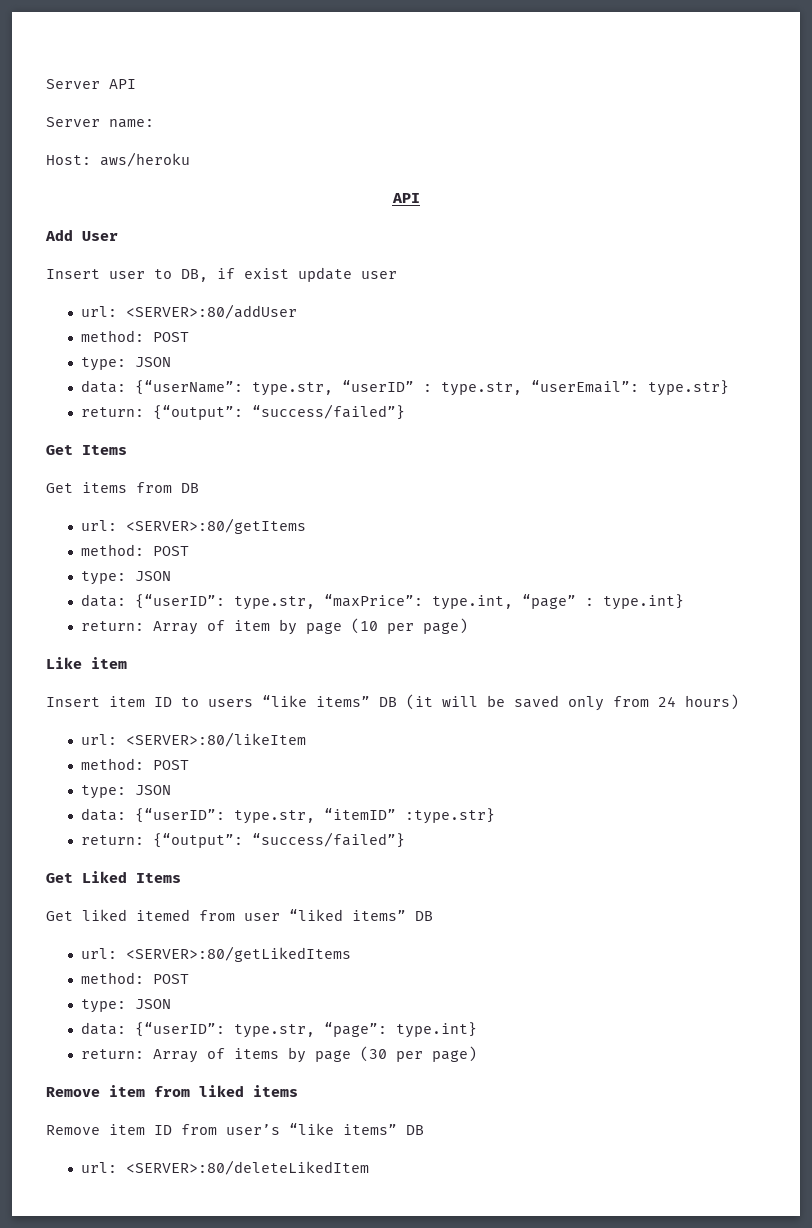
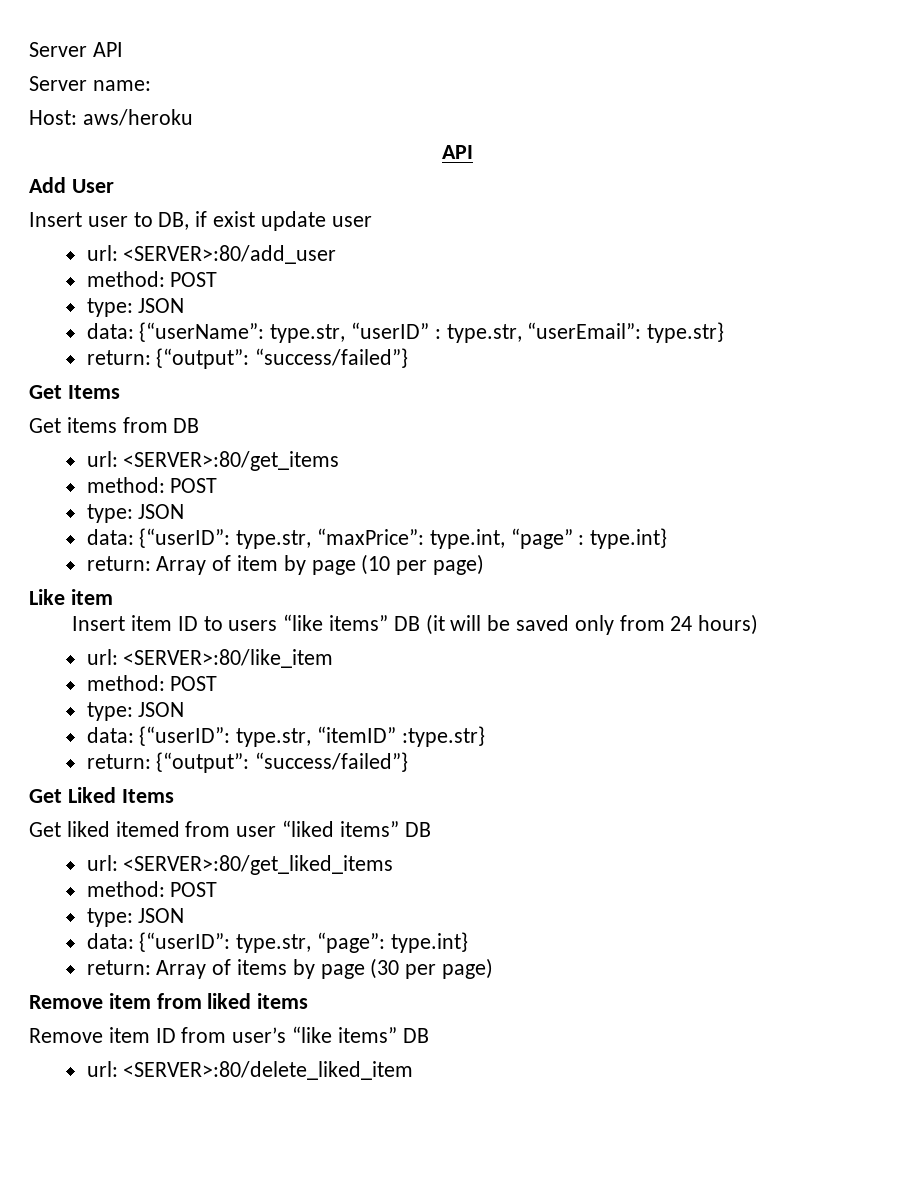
[125,304,297,319] <SERVER>:80/addUser -> [123,245,337,264] <SERVER>:80/add_user
[125,518,306,534] <SERVER>:80/getItems -> [123,451,340,471] <SERVER>:80/get_items
[125,732,306,747] <SERVER>:80/likeItem -> [123,649,334,668] <SERVER>:80/like_item
[125,946,351,962] <SERVER>:80/getLikedItems -> [123,855,394,875] <SERVER>:80/get_liked_items
[125,1160,369,1175] <SERVER>:80/deleteLikedItem -> [123,1061,414,1080] <SERVER>:80/delete_liked_item

